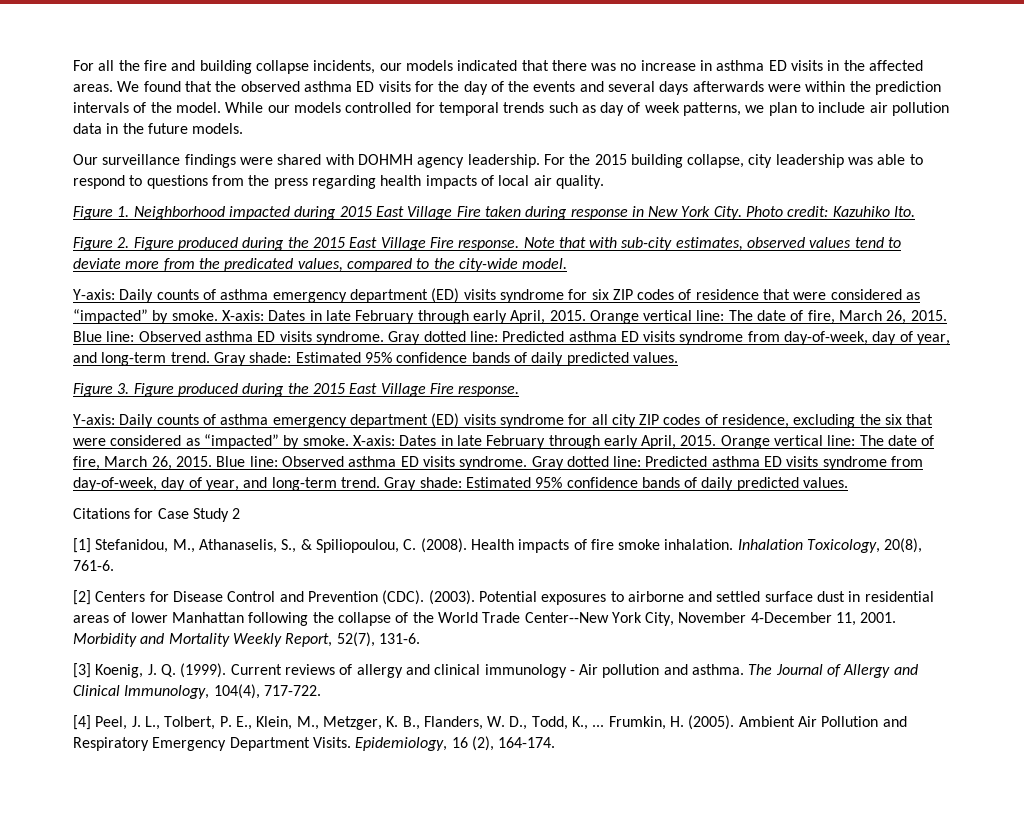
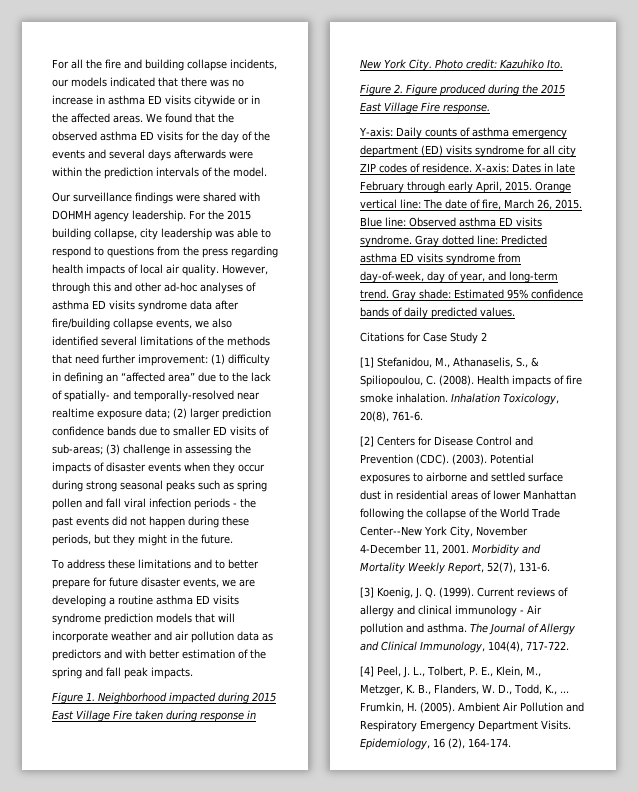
(824, 65) none -> [194,95,249,107] citywide or
[225,102,950,116] [73,123,244,134] While our models controlled for temporal trends such as day of week patterns, we plan to include air pollution data in the future models. -> (267, 172) none
(604, 182) none -> [221,264,268,275] [52,282,256,294] [52,300,239,312] [52,318,232,330] [52,336,270,346] [52,354,270,366] [52,372,271,384] [52,390,260,402] [52,408,271,420] [52,426,269,436] [52,444,251,456] [52,462,265,474] [52,480,267,492] [52,498,256,510] [52,516,249,528] [52,534,233,546] [51,559,259,569] [52,577,255,589] [52,595,239,607] [52,613,235,625] [52,631,273,643] [52,649,266,661] [52,667,193,679] However, through this and other ad-hoc analyses of asthma ED visits syndrome data after fire/building collapse events, we also identified several limitations of the methods that need further improvement: (1) difficulty in defining an “affected area” due to the lack of spatially- and temporally-resolved near realtime exposure data; (2) larger prediction confidence bands due to smaller ED visits of sub-areas; (3) challenge in assessing the impacts of disaster events when they occur during strong seasonal peaks such as spring pollen and fall viral infection periods - the past events did not happen during these periods, but they might in the future. // To address these limitations and to better prepare for future disaster events, we are developing a routine asthma ED visits syndrome prediction models that will incorporate weather and air pollution data as predictors and with better estimation of the spring and fall peak impacts.
[523,237,902,251] [73,258,568,272] [73,288,921,303] [73,309,947,324] [73,331,951,345] [73,352,678,366] [73,383,520,397] Note that with sub-city estimates, observed values tend to deviate more from the predicated values, compared to the city-wide model. // Y-axis: Daily counts of asthma emergency department (ED) visits syndrome for six ZIP codes of residence that were considered as “impacted” by smoke. X-axis: Dates in late February through early April, 2015. Orange vertical line: The date of fire, March 26, 2015. Blue line: Observed asthma ED visits syndrome. Gray dotted line: Predicted asthma ED visits syndrome from day-of-week, day of year, and long-term trend. Gray shade: Estimated 95% confidence bands of daily predicted values. // Figure 3. Figure produced during the 2015 East Village Fire response. -> (490, 109) none
[722,414,934,428] [73,434,349,449] residence, excluding the six that were considered as “impacted” by smoke. -> [422,163,472,173] residence.

